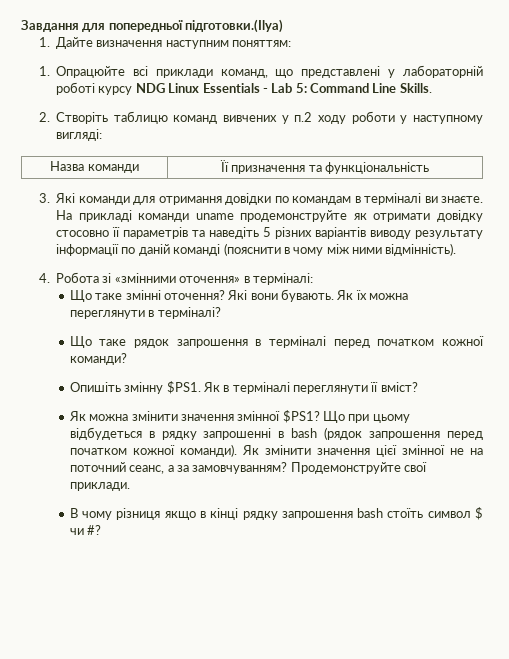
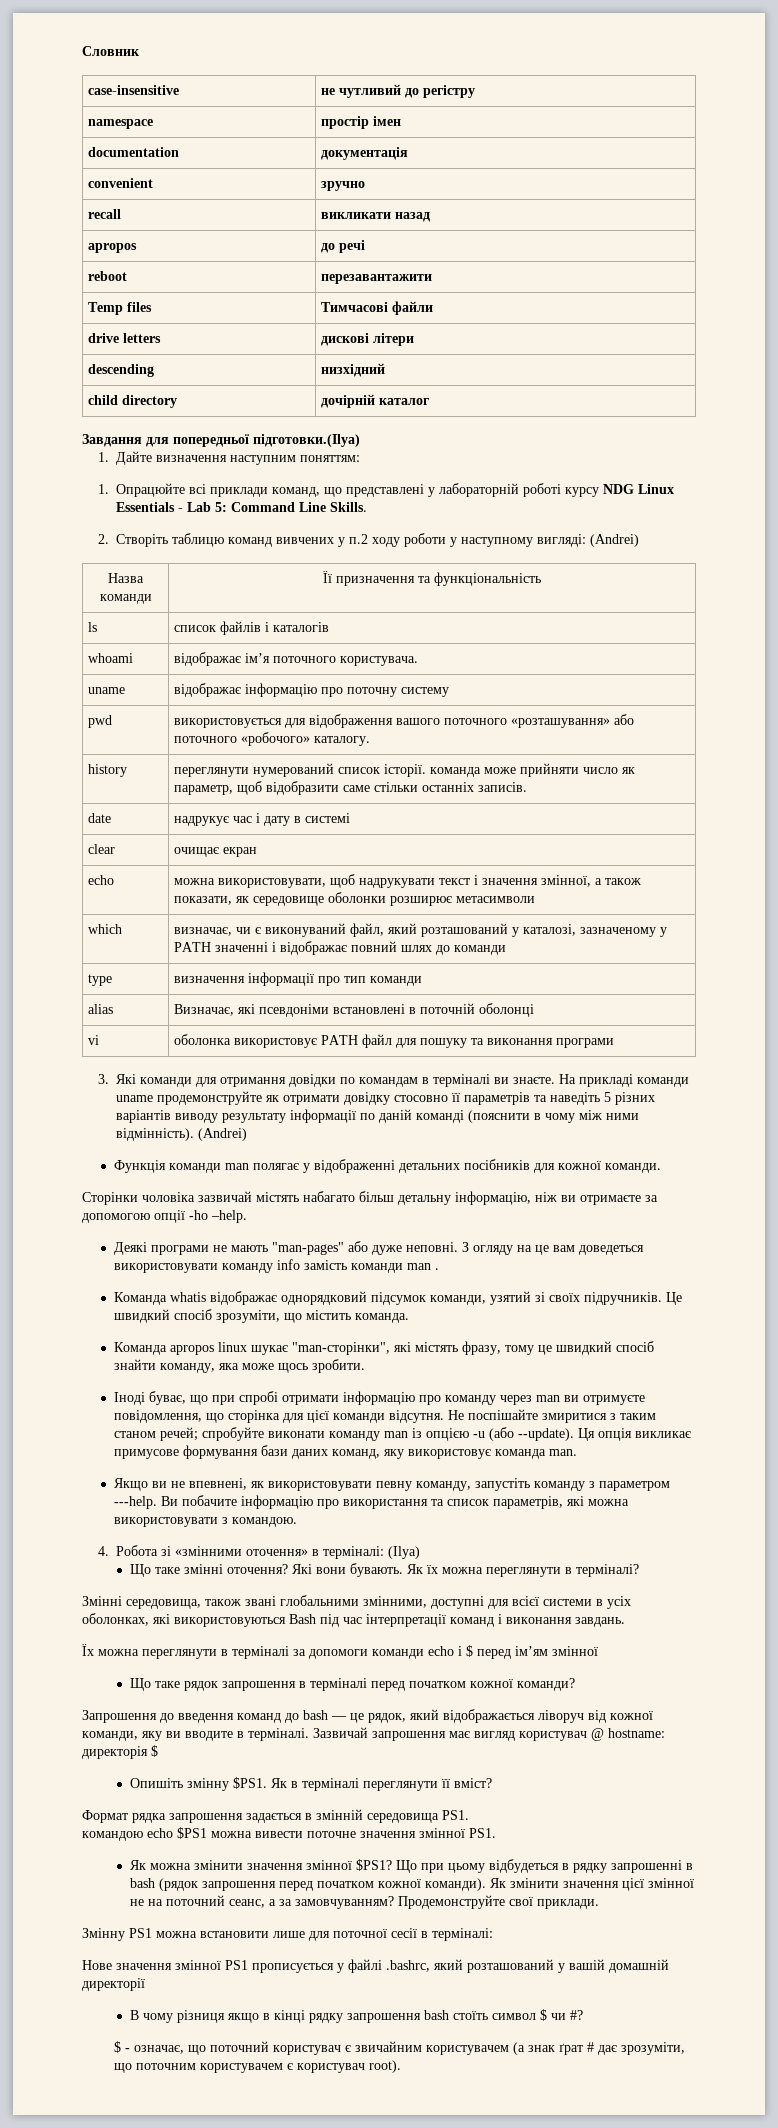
(21, 26) none -> [82,46,140,56] [88,85,180,95] [321,84,476,98] [88,119,154,129] [321,116,402,129] [88,147,180,157] [321,147,409,160] [88,178,154,188] [321,181,366,191] [88,209,122,219] [321,212,431,222] [88,243,138,253] [321,240,366,253] [88,271,128,281] [321,274,433,284] [88,302,153,315] [321,301,434,315] [88,333,162,343] [321,333,415,346] [88,364,155,377] [321,363,386,377] [88,395,178,408] [321,394,430,408] Словник // case-insensitive | не чутливий до регістру // namespace | простір імен // documentation | документація // convenient | зручно // recall | викликати назад // apropos | до речі // reboot | перезавантажити // Temp files | Тимчасові файли // drive letters | дискові літери // descending | низхідний // child directory | дочірній каталог //
(103, 135) none -> [590,534,640,547] (Andrei)
(430, 168) none -> [88,622,98,632] [174,621,330,635] [88,653,134,663] [174,652,419,666] [88,687,126,694] [174,683,450,697] [88,715,113,728] [174,714,635,728] [174,732,371,746] [88,764,128,777] [174,763,636,777] [174,781,528,795] [88,813,112,823] [174,813,351,826] [88,844,116,854] [174,847,258,857] [88,875,115,885] [174,874,642,888] [174,892,536,906] [88,924,123,934] [174,923,668,937] [174,941,507,955] [88,974,113,986] [174,972,423,986] [88,1004,114,1014] [174,1003,535,1017] [88,1035,100,1045] [174,1034,615,1048] // ls | список файлів і каталогів // whoami | відображає ім’я поточного користувача. // uname | відображає інформацію про поточну систему // pwd | використовується для відображення вашого поточного «розташування» або поточного «робочого» каталогу. // history | переглянути нумерований список історії. команда може прийняти число як параметр, щоб відобразити саме стільки останніх записів. // date | надрукує час і дату в системі // clear | очищає екран // echo | можна використовувати, щоб надрукувати текст і значення змінної, а також показати, як середовище оболонки розширює метасимволи // which | визначає, чи є виконуваний файл, який розташований у каталозі, зазначеному у PATH значенні і відображає повний шлях до команди // type | визначення інформації про тип команди // alias | Визначає, які псевдоніми встановлені в поточній оболонці // vi | оболонка використовує PATH файл для пошуку та виконання програми
(457, 249) none -> [198,1128,248,1141] [113,1159,661,1173] [82,1191,658,1205] [82,1210,247,1223] [113,1241,644,1255] [113,1259,439,1273] [113,1291,682,1305] [113,1309,409,1323] [113,1341,654,1355] [113,1359,365,1373] [113,1391,645,1405] [113,1409,656,1423] [113,1427,691,1441] [113,1445,577,1459] [113,1478,670,1491] [113,1495,629,1509] [113,1517,297,1527] (Andrei) // Функція команди man полягає у відображенні детальних посібників для кожної команди. // Сторінки чоловіка зазвичай містять набагато більш детальну інформацію, ніж ви отримаєте за допомогою опції -ho –help. // Деякі програми не мають "man-pages" або дуже неповні. З огляду на це вам доведеться використовувати команду info замість команди man . // Команда whatis відображає однорядковий підсумок команди, узятий зі своїх підручників. Це швидкий спосіб зрозуміти, що містить команда. // Команда apropos linux шукає "man-сторінки", які містять фразу, тому це швидкий спосіб знайти команду, яка може щось зробити. // Іноді буває, що при спробі отримати інформацію про команду через man ви отримуєте повідомлення, що сторінка для цієї команди відсутня. Не поспішайте змиритися з таким станом речей; спробуйте виконати команду man із опцією -u (або --update). Ця опція викликає примусове формування бази даних команд, яку використовує команда man. // Якщо ви не впевнені, як використовувати певну команду, запустіть команду з параметром ---help. Ви побачите інформацію про використання та список параметрів, які можна використовувати з командою.
(313, 279) none -> [388,1546,421,1559] (Ilya)
(221, 313) none -> [82,1595,631,1609] [82,1613,625,1627] [82,1644,598,1659] // Змінні середовища, також звані глобальними змінними, доступні для всієї системи в усіх оболонках, які використовуються Bash під час інтерпретації команд і виконання завдань. // Їх можна переглянути в терміналі за допомоги команди echo і $ перед ім’ям змінної
(127, 359) none -> [82,1709,653,1723] [82,1727,665,1741] [82,1745,158,1759] // Запрошення до введення команд до bash — це рядок, який відображається ліворуч від кожної команди, яку ви вводите в терміналі. Зазвичай запрошення має вигляд користувач @ hostname: директорія $
(418, 387) none -> [82,1809,469,1823] [82,1827,496,1841] // Формат рядка запрошення задається в змінній середовища PS1. // командою echo $PS1 можна вивести поточне значення змінної PS1.
(130, 486) none -> [82,1928,493,1941] [82,1959,669,1973] [82,1978,145,1991] // Змінну PS1 можна встановити лише для поточної сесії в терміналі: // Нове значення змінної PS1 прописується у файлі .bashrc, який розташований у вашій домашній директорії
(102, 530) none -> [114,2041,686,2055] [114,2060,402,2073] // $ - означає, що поточний користувач є звичайним користувачем (а знак ґрат # дає зрозуміти, що поточним користувачем є користувач root).

